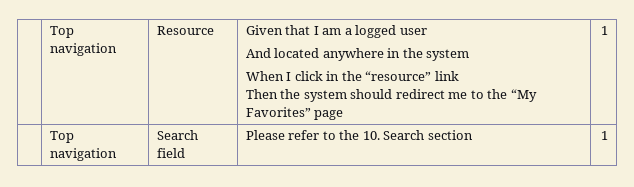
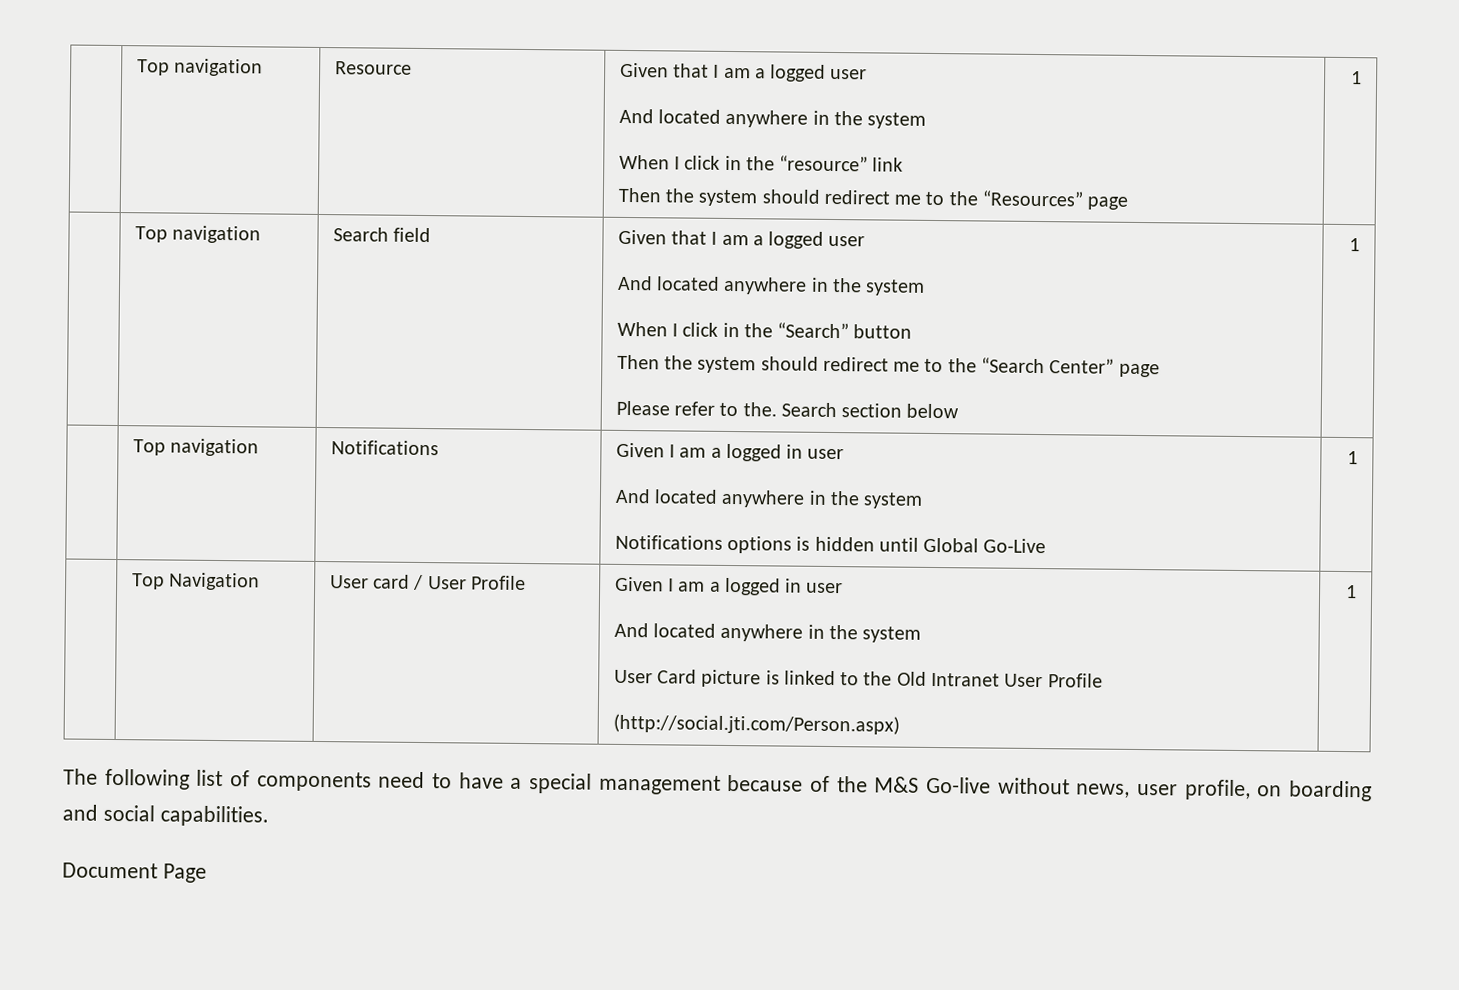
[510,89,537,102] [245,107,311,117] “My Favorites” -> [982,190,1084,207] “Resources”
(185, 153) none -> [617,229,866,249] [616,275,926,296] [616,321,913,339] [616,354,1160,378] Given that I am a logged user // And located anywhere in the system // When I click in the “Search” button // Then the system should redirect me to the “Search Center” page //
[339,130,380,140] the 10. -> [742,402,777,417] the.
[601,131,609,140] | 1 -> [906,403,960,419] [1349,238,1361,252] [132,438,260,457] [330,440,439,456] [615,442,845,462] [614,488,924,509] [614,534,1047,554] [1347,451,1359,465] [131,572,261,591] [329,574,526,591] [614,576,844,596] [613,622,922,643] [613,669,1103,688] [612,713,900,735] [1346,585,1358,599] [63,768,1372,802] [62,804,269,827] [62,862,207,883] below | 1 // | Top navigation | Notifications | Given I am a logged in user // And located anywhere in the system // Notifications options is hidden until Global Go-Live | 1 // | Top Navigation | User card / User Profile | Given I am a logged in user // And located anywhere in the system // User Card picture is linked to the Old Intranet User Profile // (http://social.jti.com/Person.aspx) | 1 // The following list of components need to have a special management because of the M&S Go-live without news, user profile, on boarding and social capabilities. // Document Page

